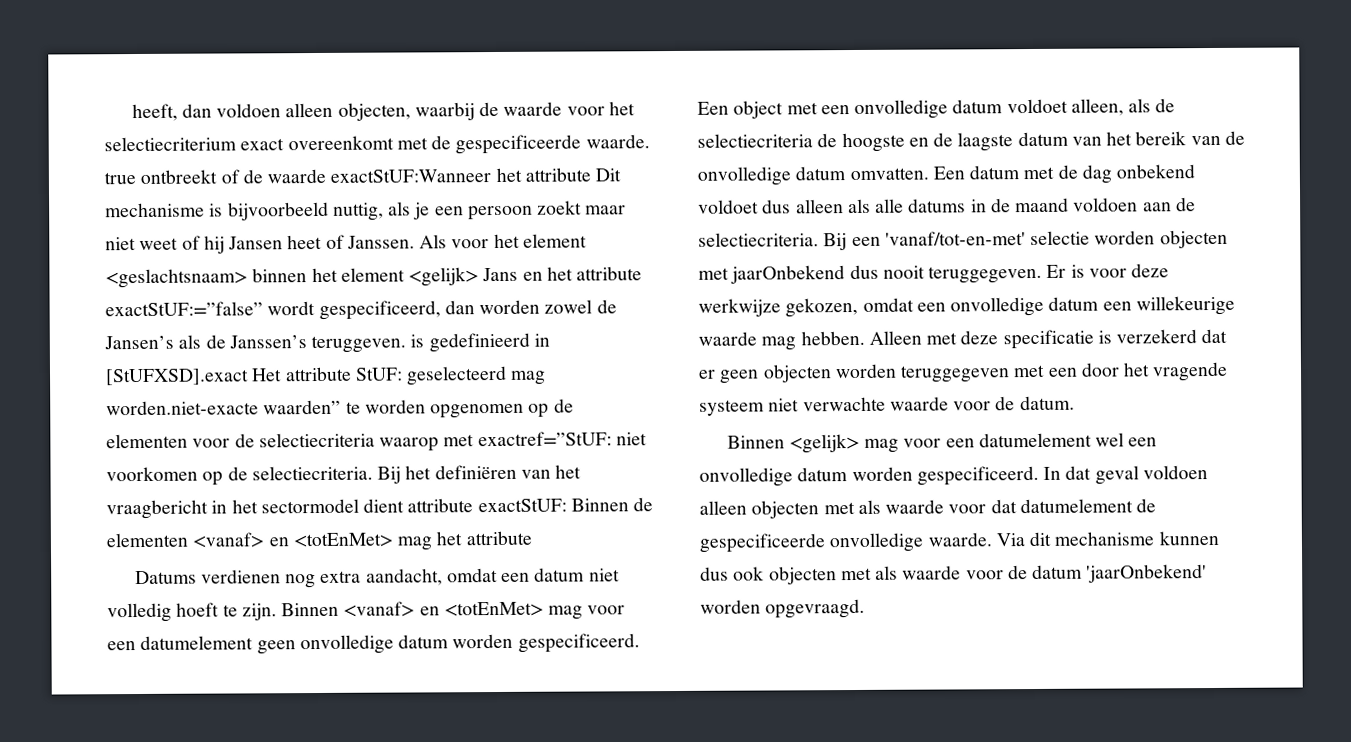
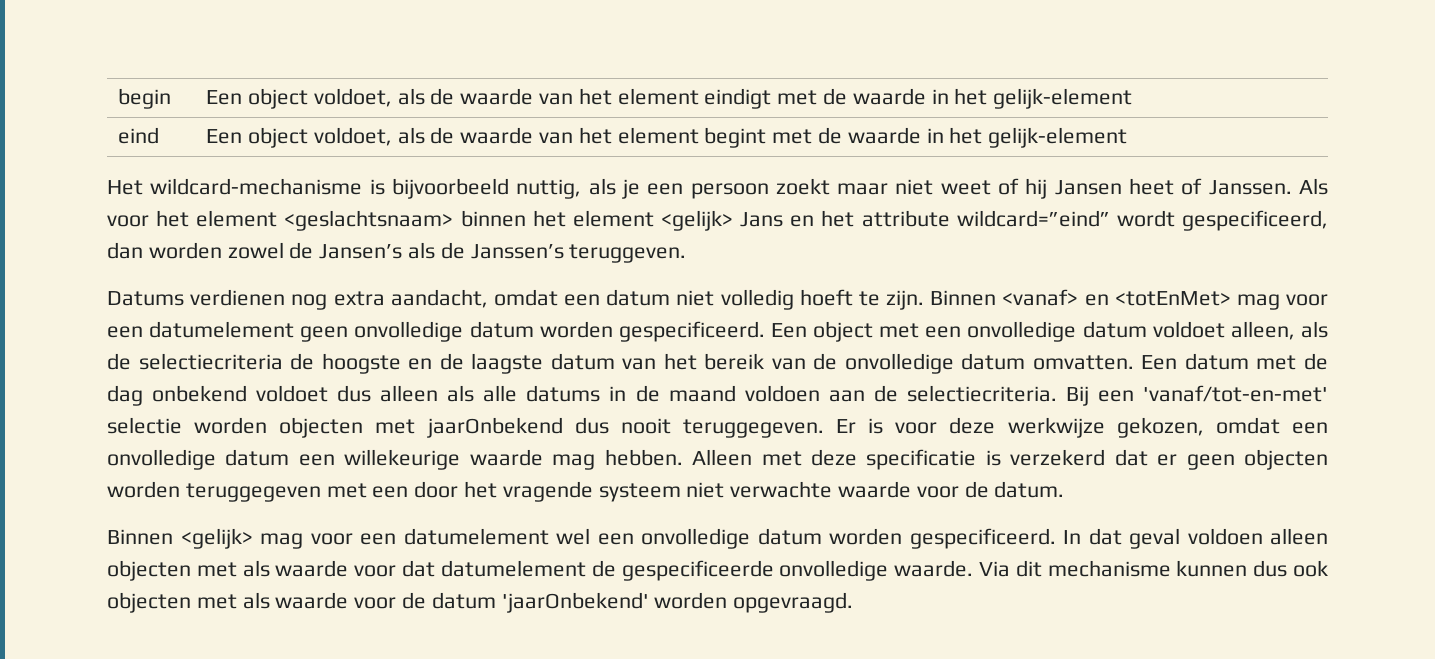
[131,101,635,122] [104,134,650,155] [104,167,622,185] [105,202,205,218] heeft, dan voldoen alleen objecten, waarbij de waarde voor het selectiecriterium exact overeenkomt met de gespecificeerde waarde. true ontbreekt of de waarde exactStUF:Wanneer het attribute Dit mechanisme -> [118,88,172,109] [206,88,1133,109] [118,127,160,144] [206,127,1128,148] [107,178,363,195] begin | Een object voldoet, als de waarde van het element eindigt met de waarde in het gelijk-element // eind | Een object voldoet, als de waarde van het element begint met de waarde in het gelijk-element // Het wildcard-mechanisme
[105,301,263,317] exactStUF:=”false” -> [956,210,1110,227] wildcard=”eind”
[410,332,550,353] [105,365,547,386] [106,398,574,419] [106,431,647,452] [106,464,582,486] [106,497,654,520] [106,530,532,551] is gedefinieerd in [StUFXSD].exact Het attribute StUF: geselecteerd mag worden.niet-exacte waarden” te worden opgenomen op de elementen voor de selectiecriteria waarop met exactref=”StUF: niet voorkomen op de selectiecriteria. Bij het definiëren van het vraagbericht in het sectormodel dient attribute exactStUF: Binnen de elementen <vanaf> en <totEnMet> mag het attribute -> (687, 253) none

